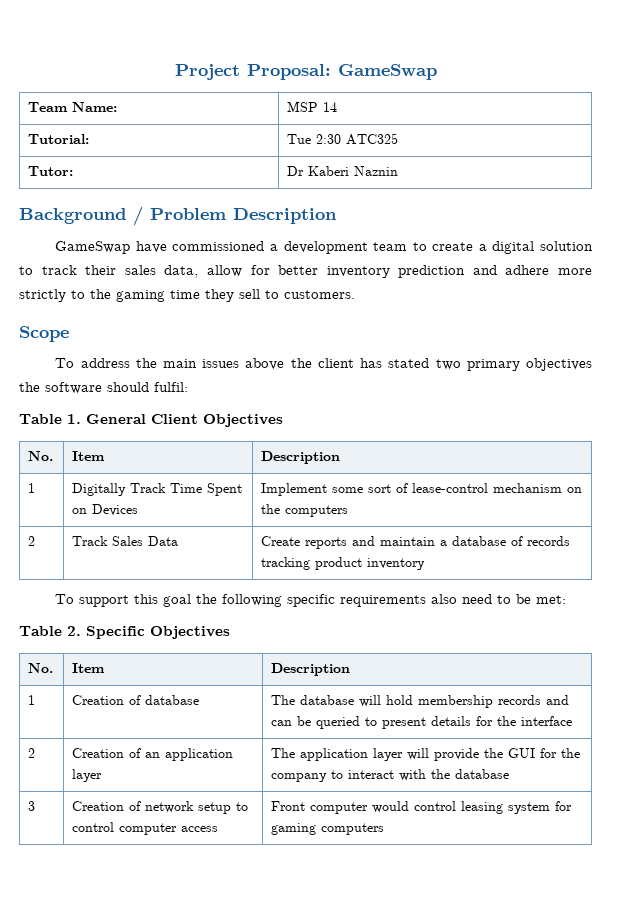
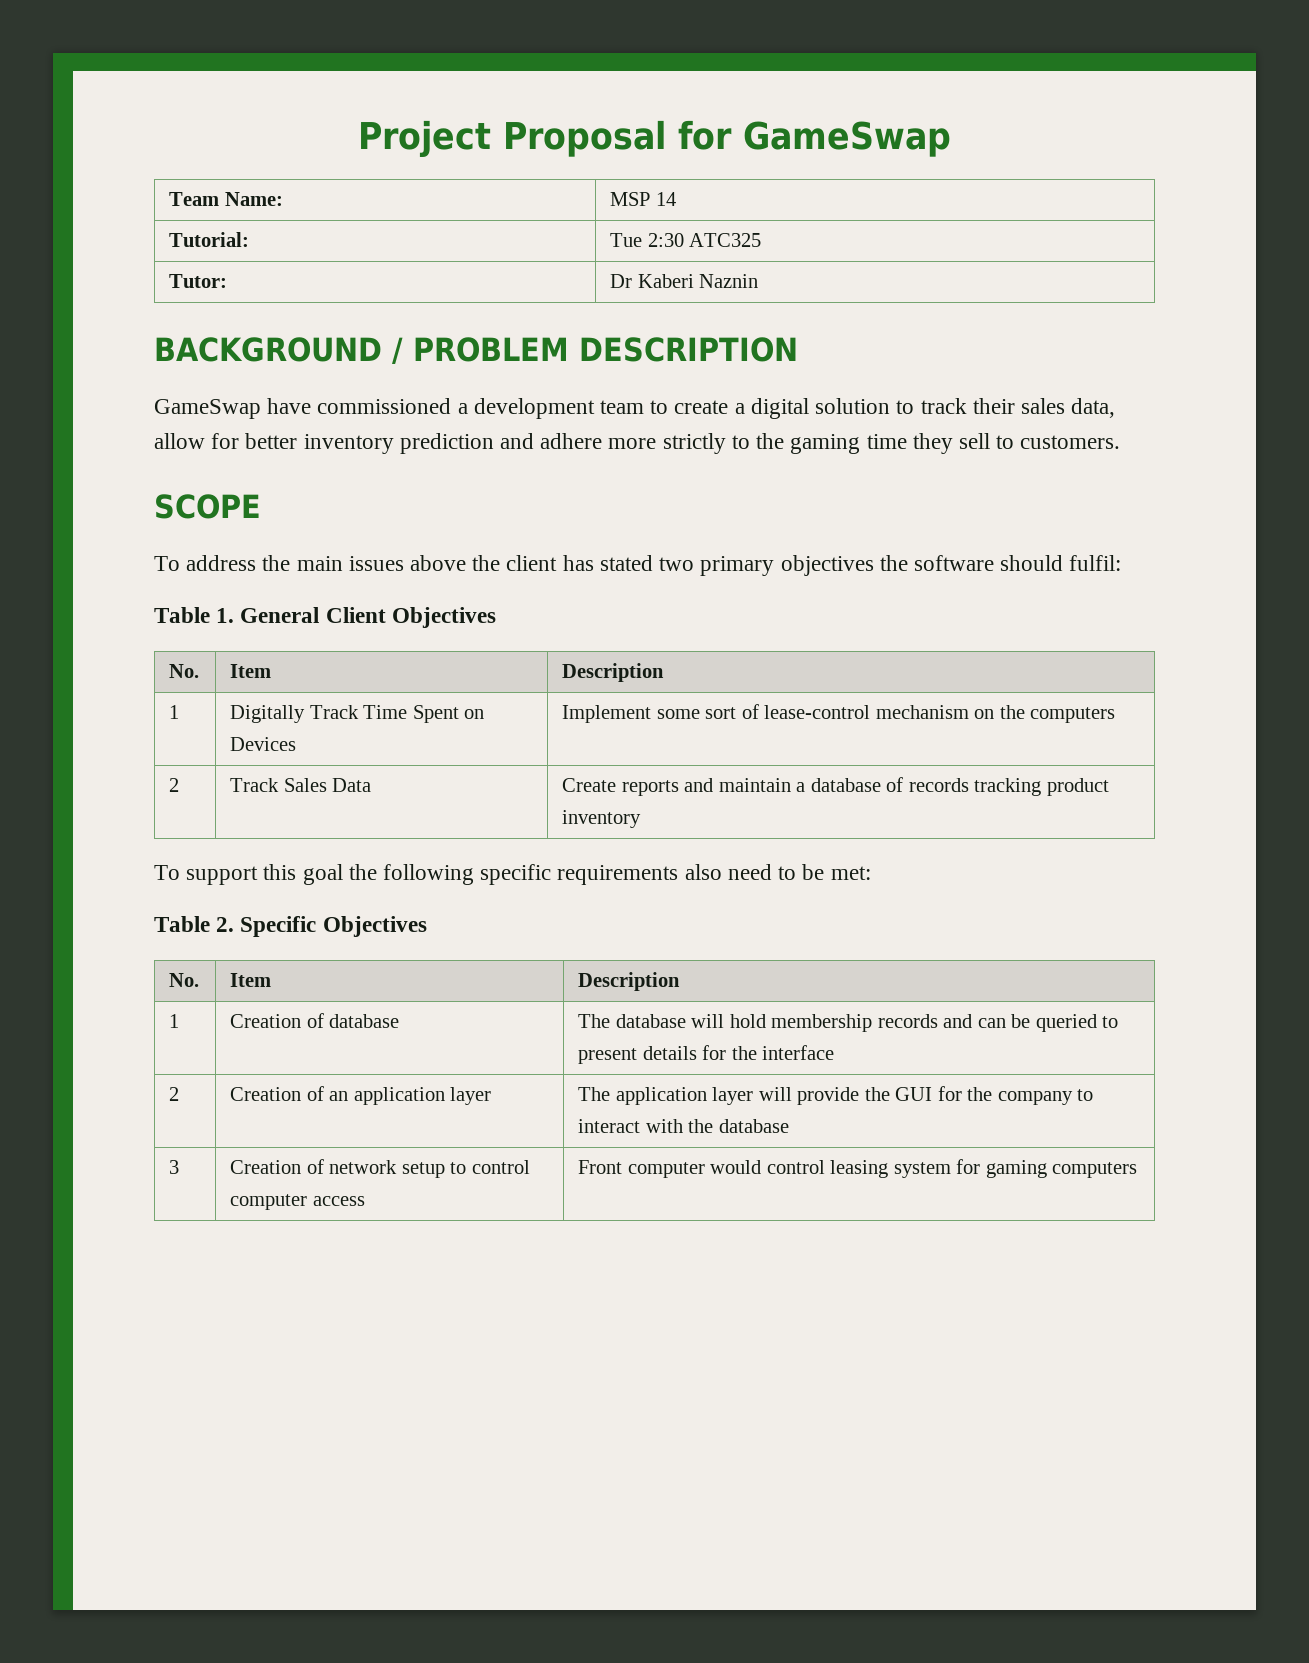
[246,64,331,80] Proposal: -> [503,120,732,157] Proposal for
[19,206,337,226] Background / Problem Description -> [154,337,798,364] BACKGROUND / PROBLEM DESCRIPTION
[19,326,69,342] Scope -> [154,494,261,519] SCOPE

